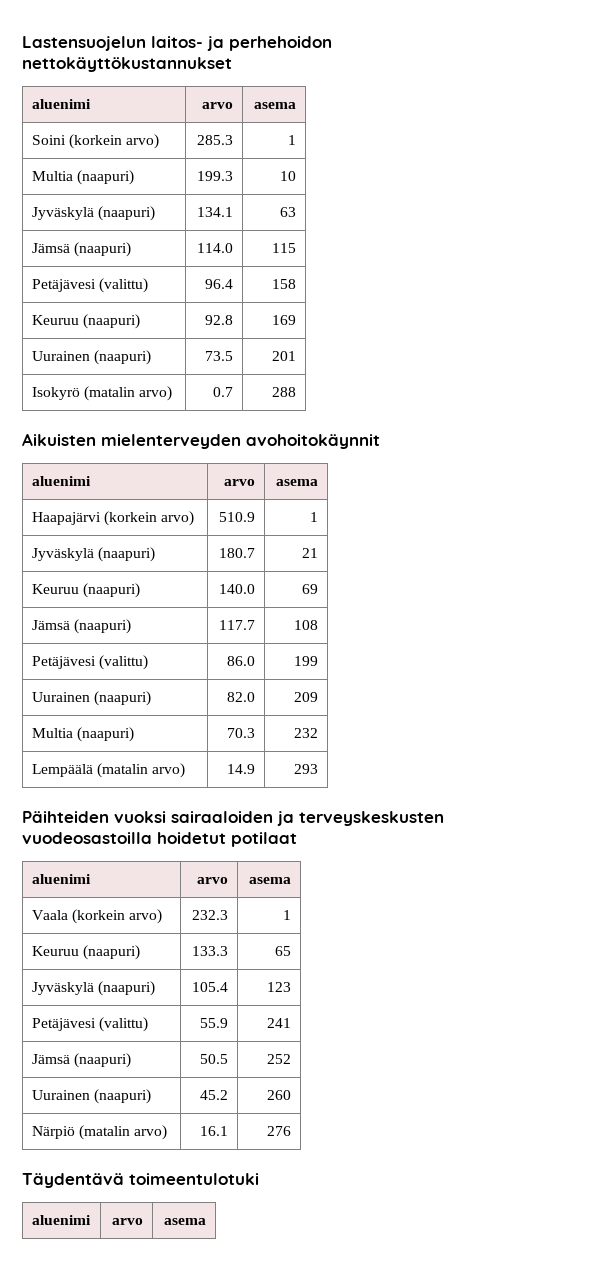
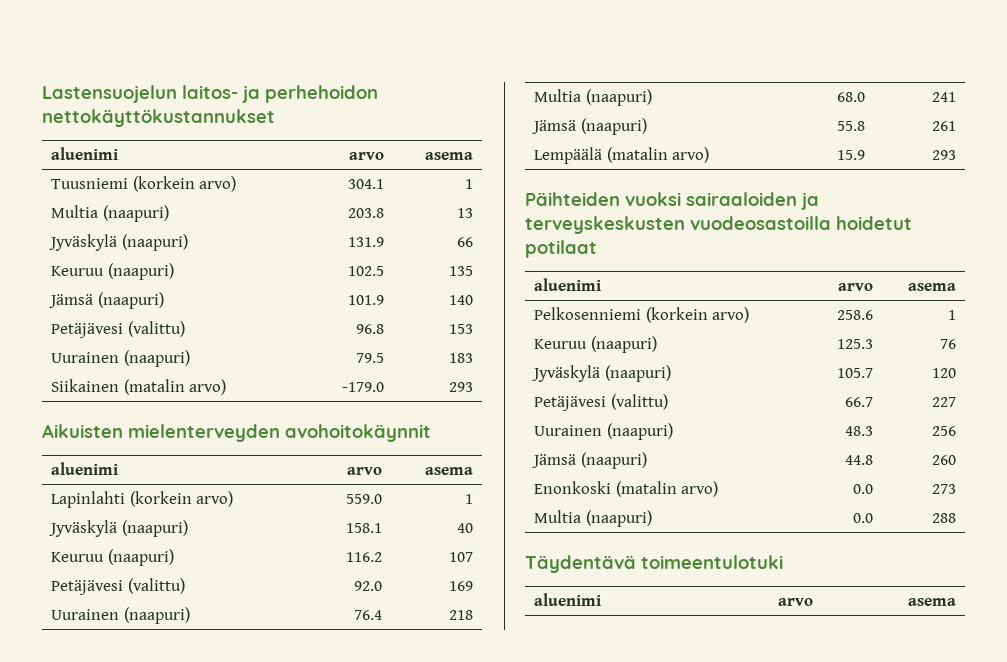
[31,134,160,149] [197,135,234,145] Soini (korkein arvo) | 285.3 -> [51,176,237,192] [347,179,384,189] Tuusniemi (korkein arvo) | 304.1
[197,171,234,181] [280,171,297,181] [31,206,156,221] [197,207,234,217] [280,207,297,217] [31,242,132,257] [197,243,234,253] [272,243,297,253] [31,278,149,293] [205,279,234,289] [272,279,297,289] [31,314,141,329] [205,315,234,325] [272,315,297,325] [31,350,152,365] [205,351,234,361] [272,351,297,361] [31,386,173,401] [213,387,234,397] [272,387,297,397] 199.3 | 10 // Jyväskylä (naapuri) | 134.1 | 63 // Jämsä (naapuri) | 114.0 | 115 // Petäjävesi (valittu) | 96.4 | 158 // Keuruu (naapuri) | 92.8 | 169 // Uurainen (naapuri) | 73.5 | 201 // Isokyrö (matalin arvo) | 0.7 | 288 -> [347,208,384,218] [456,208,473,218] [49,234,188,251] [347,237,384,247] [456,237,473,247] [51,263,174,280] [347,266,384,276] [448,266,473,276] [49,292,164,309] [347,295,384,305] [448,295,473,305] [51,321,185,338] [355,324,384,334] [448,324,473,334] [51,350,190,367] [355,353,384,363] [448,353,473,363] [51,379,227,395] [341,382,384,392] [448,382,473,392] 203.8 | 13 // Jyväskylä (naapuri) | 131.9 | 66 // Keuruu (naapuri) | 102.5 | 135 // Jämsä (naapuri) | 101.9 | 140 // Petäjävesi (valittu) | 96.8 | 153 // Uurainen (naapuri) | 79.5 | 183 // Siikainen (matalin arvo) | -179.0 | 293
[31,511,195,526] [219,512,256,522] Haapajärvi (korkein arvo) | 510.9 -> [51,491,234,508] [345,494,382,504] Lapinlahti (korkein arvo) | 559.0
[219,548,256,558] [302,548,319,558] [31,583,141,598] [219,584,256,594] [302,584,319,594] [31,619,132,634] [219,620,256,630] [294,620,319,630] [31,655,149,670] [227,656,256,666] [294,656,319,666] [31,691,152,706] [227,692,256,702] [294,692,319,702] [31,727,135,742] [227,728,256,738] [294,728,319,738] 180.7 | 21 // Keuruu (naapuri) | 140.0 | 69 // Jämsä (naapuri) | 117.7 | 108 // Petäjävesi (valittu) | 86.0 | 199 // Uurainen (naapuri) | 82.0 | 209 // Multia (naapuri) | 70.3 | 232 -> [345,523,382,533] [456,523,473,533] [51,549,174,566] [345,552,382,562] [448,552,473,562] [51,578,185,595] [353,581,382,591] [448,581,473,591] [51,607,190,624] [353,610,382,620] [448,610,473,620] [534,89,652,106] [836,92,865,102] [931,92,956,102] [532,118,647,135] [836,121,865,131] [931,121,956,131] 158.1 | 40 // Keuruu (naapuri) | 116.2 | 107 // Petäjävesi (valittu) | 92.0 | 169 // Uurainen (naapuri) | 76.4 | 218 // Multia (naapuri) | 68.0 | 241 // Jämsä (naapuri) | 55.8 | 261
[227,764,256,774] 14.9 -> [836,150,865,160] 15.9
[31,909,163,924] [192,910,229,920] Vaala (korkein arvo) | 232.3 -> [534,307,750,323] [836,310,873,320] Pelkosenniemi (korkein arvo) | 258.6
[192,946,229,956] [275,946,292,956] [31,981,156,996] [192,982,229,992] [267,982,292,992] [31,1017,149,1032] [200,1018,229,1028] [267,1018,292,1028] [31,1053,132,1068] [200,1054,229,1064] [267,1054,292,1064] [31,1089,152,1104] [200,1090,229,1100] 133.3 | 65 // Jyväskylä (naapuri) | 105.4 | 123 // Petäjävesi (valittu) | 55.9 | 241 // Jämsä (naapuri) | 50.5 | 252 // Uurainen (naapuri) | 45.2 -> [836,339,873,349] [939,339,956,349] [532,365,671,382] [836,368,873,378] [931,368,956,378] [534,394,668,411] [844,397,873,407] [931,397,956,407] [534,423,673,440] [844,426,873,436] [931,426,956,436] [532,452,647,469] [844,455,873,465] 125.3 | 76 // Jyväskylä (naapuri) | 105.7 | 120 // Petäjävesi (valittu) | 66.7 | 227 // Uurainen (naapuri) | 48.3 | 256 // Jämsä (naapuri) | 44.8
[31,1125,168,1140] [200,1126,229,1136] [267,1126,292,1136] Närpiö (matalin arvo) | 16.1 | 276 -> [534,481,719,497] [852,484,873,494] [931,484,956,494] [534,510,652,527] [852,513,873,523] [931,513,956,523] Enonkoski (matalin arvo) | 0.0 | 273 // Multia (naapuri) | 0.0 | 288

